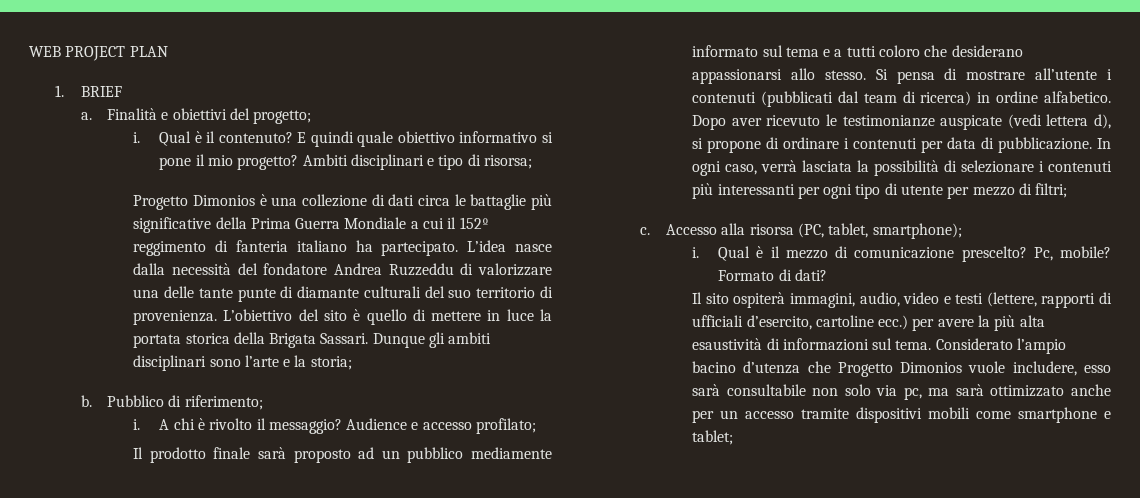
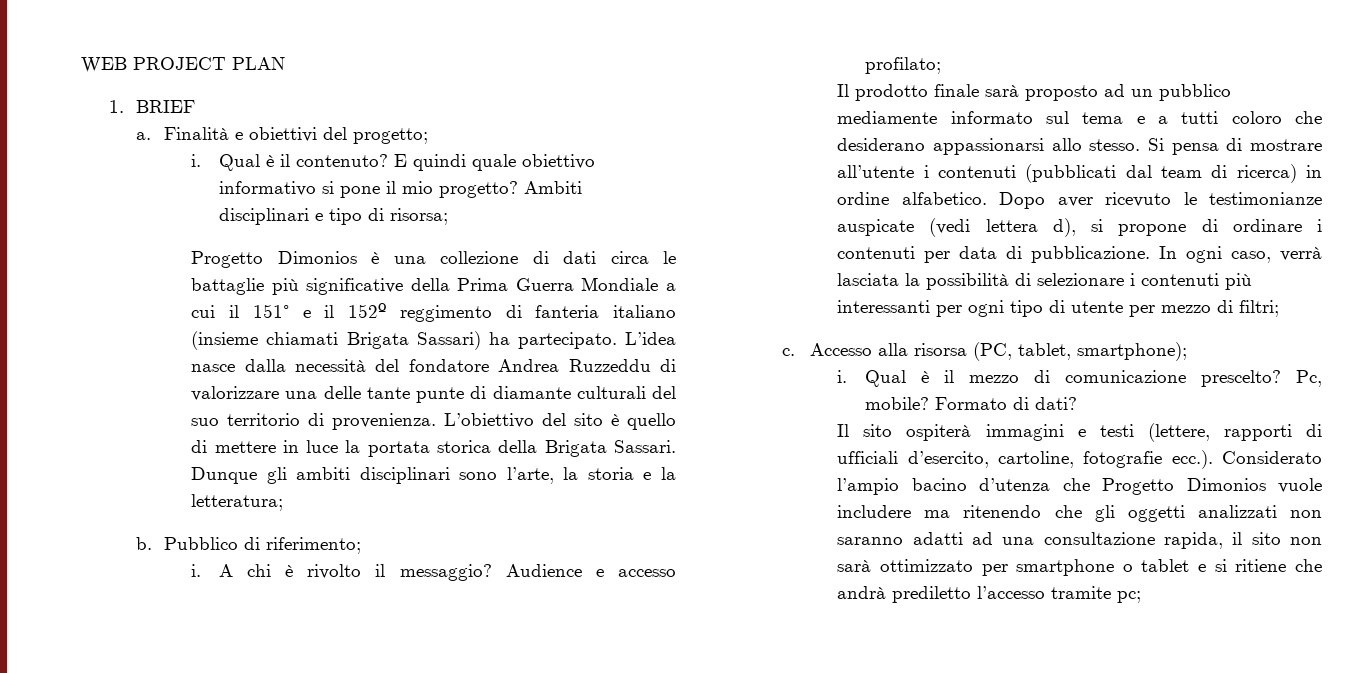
(457, 223) none -> [252,304,335,318] 151° e il
(347, 246) none -> [191,331,481,350] (insieme chiamati Brigata Sassari)
[244,355,279,367] l’arte -> [506,467,634,484] l’arte, la storia
[310,356,352,370] storia; -> [191,494,284,511] letteratura;
[789,292,940,308] immagini, audio, video -> [985,424,1064,441] immagini
[815,315,1045,331] [692,338,932,351] cartoline ecc.) per avere la più alta esaustività di informazioni sul tema. -> [997,450,1213,469] cartoline, fotografie ecc.).
[1012,361,1111,376] [692,384,1111,400] [692,407,1111,423] [692,430,734,445] includere, esso sarà consultabile non solo via pc, ma sarà ottimizzato anche per un accesso tramite dispositivi mobili come smartphone e tablet; -> [837,505,1322,522] [837,532,1322,549] [837,559,1322,576] [837,586,1142,603] includere ma ritenendo che gli oggetti analizzati non saranno adatti ad una consultazione rapida, il sito non sarà ottimizzato per smartphone o tablet e si ritiene che andrà prediletto l’accesso tramite pc;

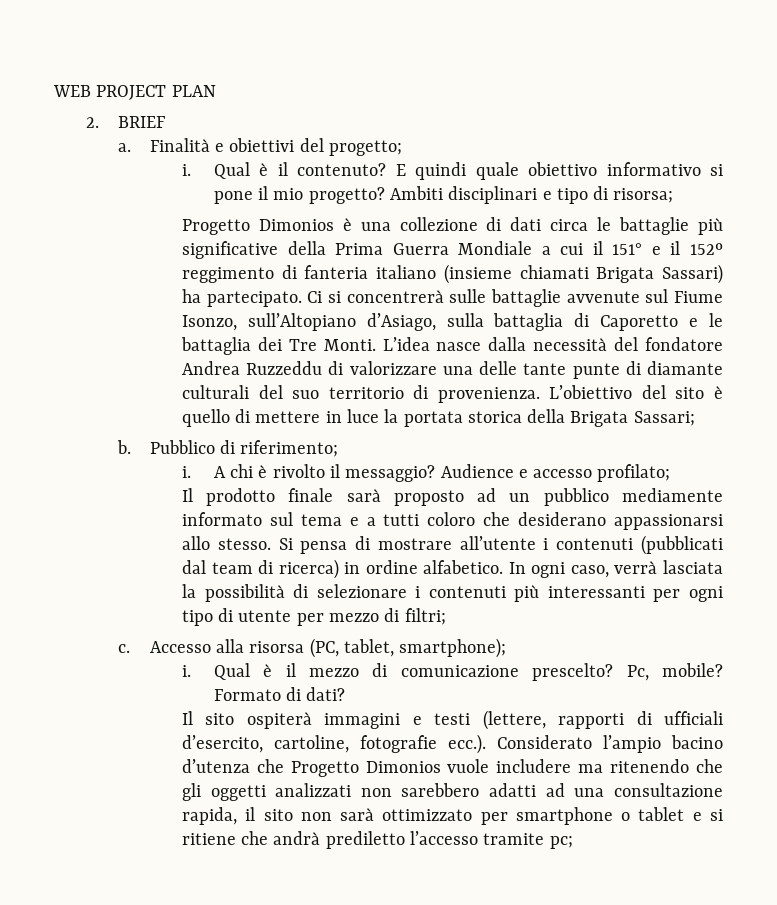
[108,100,124,113] 1. -> [85,117,99,128] 2.
(617, 340) none -> [307,289,723,307] [181,313,723,331] [180,337,376,355] Ci si concentrerà sulle battaglie avvenute sul Fiume Isonzo, sull’Altopiano d’Asiago, sulla battaglia di Caporetto e le battaglia dei Tre Monti.
[614,440,676,453] [191,467,676,484] [191,494,284,511] Sassari. Dunque gli ambiti disciplinari sono l’arte, la storia e la letteratura; -> [633,411,695,426] Sassari;
[999,192,1322,209] [837,218,1322,237] [837,246,1151,263] Dopo aver ricevuto le testimonianze auspicate (vedi lettera d), si propone di ordinare i contenuti per data di pubblicazione. -> (504, 567) none
[837,537,904,545] saranno -> [401,783,480,797] sarebbero

